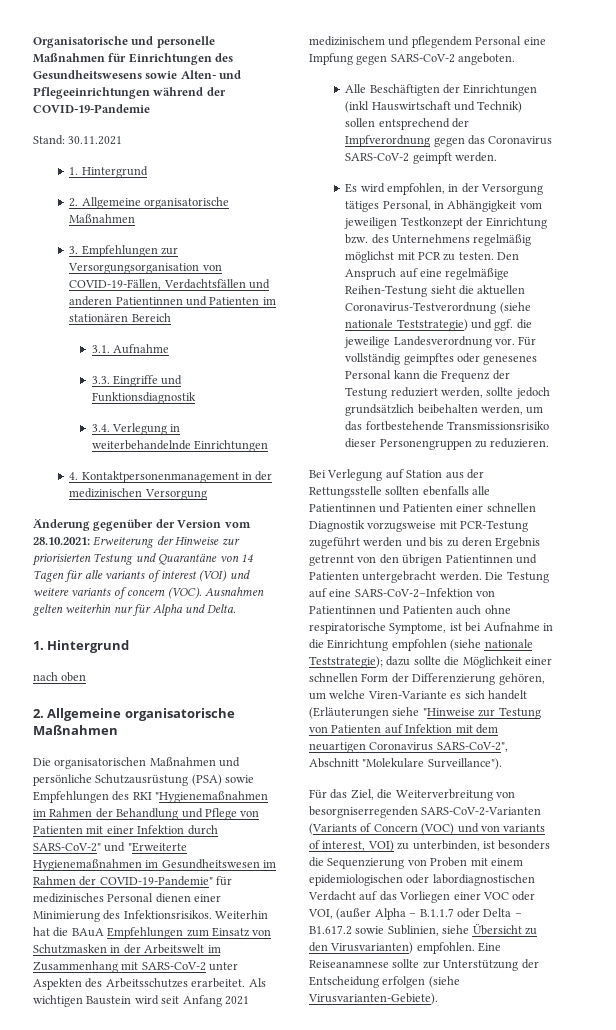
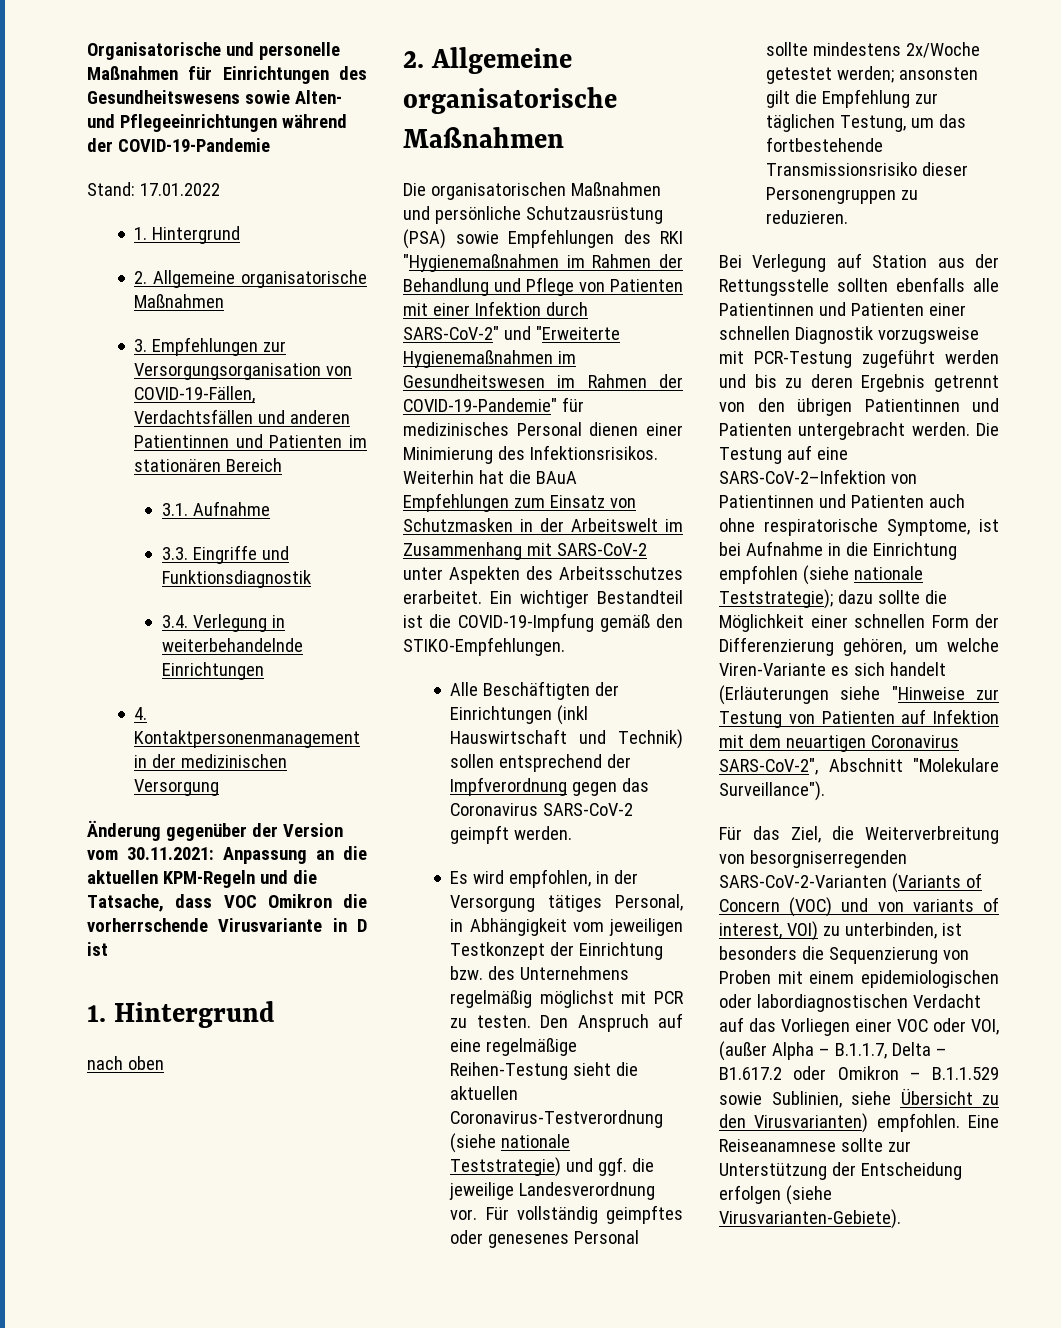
[68,136,123,145] 30.11.2021 -> [139,183,220,196] 17.01.2022
[33,536,240,548] [32,553,253,566] [33,570,250,582] [33,587,264,599] [33,604,237,617] 28.10.2021: Erweiterung der Hinweise zur priorisierten Testung und Quarantäne von 14 Tagen für alle variants of interest (VOI) und weitere variants of concern (VOC). Ausnahmen gelten weiterhin nur für Alpha und Delta. -> [127,846,367,864] [87,870,317,888] [87,894,367,912] [87,918,367,932] [87,942,108,956] 30.11.2021: Anpassung an die aktuellen KPM-Regeln und die Tatsache, dass VOC Omikron die vorherrschende Virusvariante in D ist
[248,978,266,987] [33,995,249,1007] [309,36,546,48] [309,53,516,65] Als wichtigen Baustein wird seit Anfang 2021 medizinischem und pflegendem Personal eine Impfung gegen SARS-CoV-2 angeboten. -> [490,590,683,608] [403,613,683,632] [403,637,565,656] Ein wichtiger Bestandteil ist die COVID-19-Impfung gemäß den STIKO-Empfehlungen.
[393,370,510,382] [345,387,550,399] [345,404,523,416] kann die Frequenz der Testung reduziert werden, sollte jedoch grundsätzlich beibehalten werden, -> [766,42,981,58] [766,66,979,84] [766,89,939,108] [766,114,907,132] sollte mindestens 2x/Woche getestet werden; ansonsten gilt die Empfehlung zur täglichen Testung,
[419,908,480,918] B.1.1.7 oder -> [834,1043,887,1059] B.1.1.7,
(352, 930) none -> [793,1066,999,1080] oder Omikron – B.1.1.529

